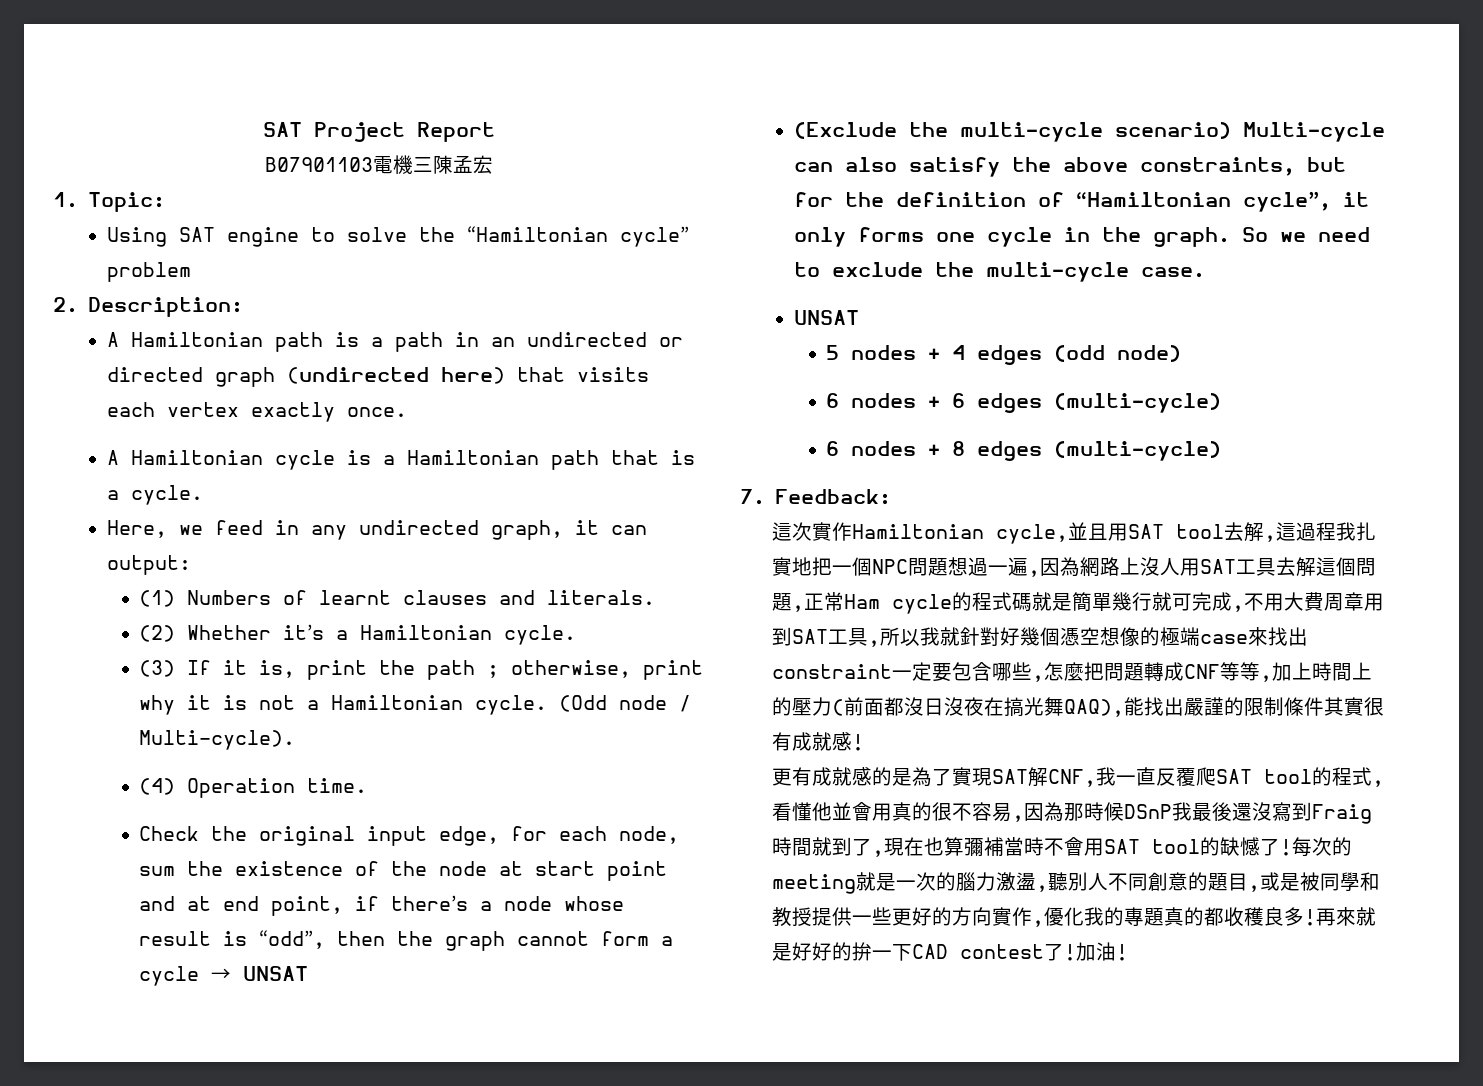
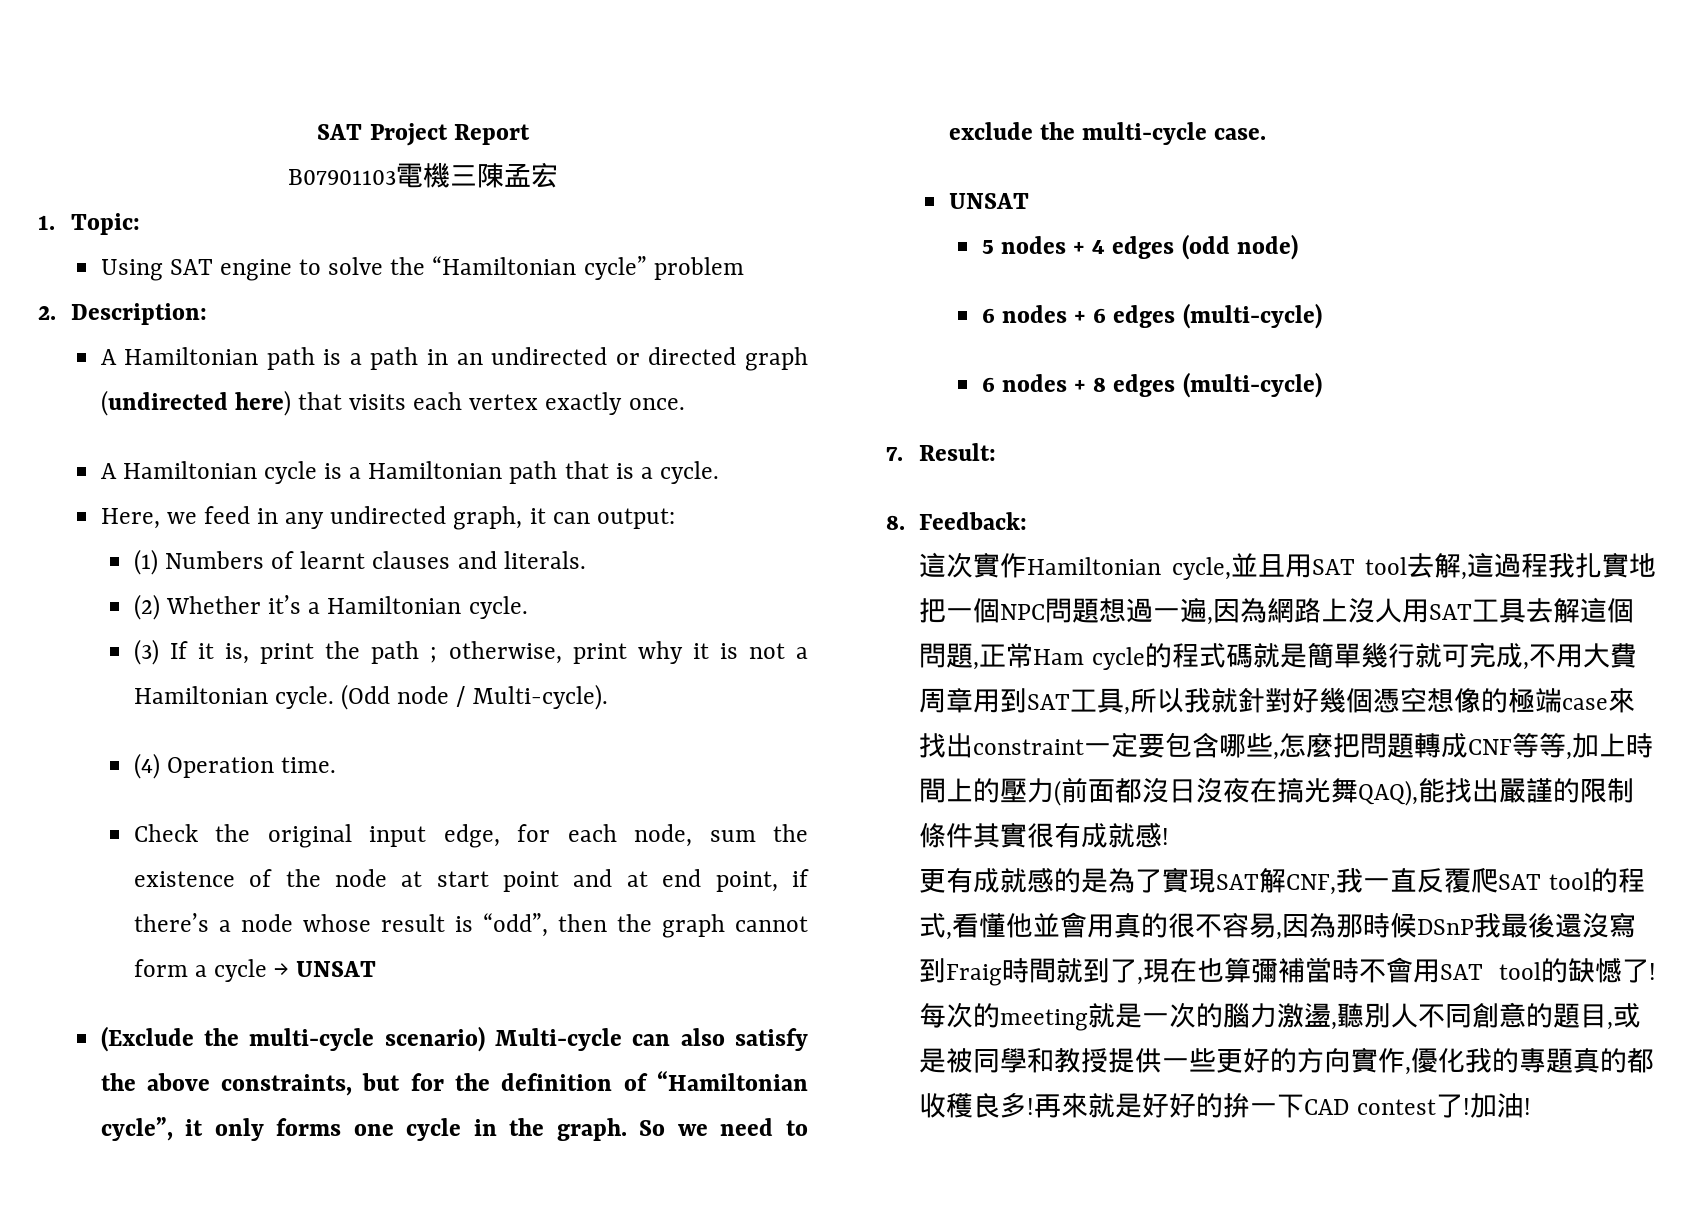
(765, 497) none -> [919,443,997,461] [886,515,905,530] Result: // 8.

